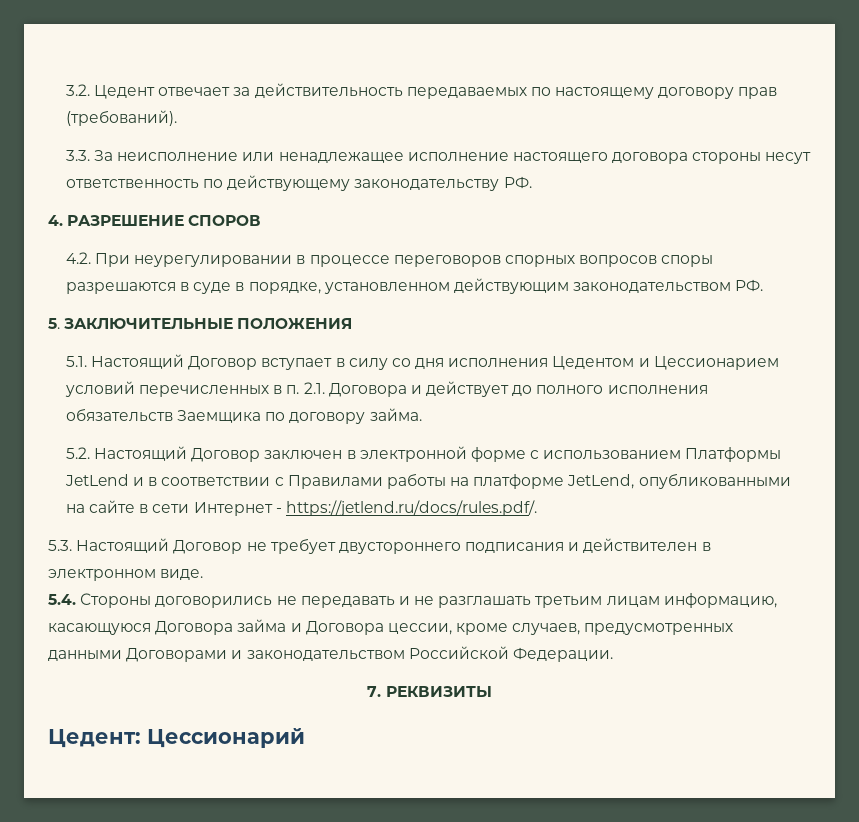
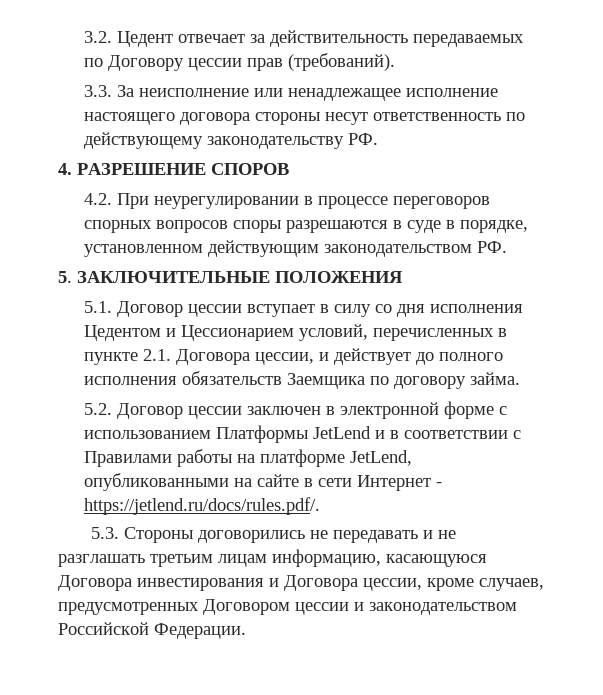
[555,87,735,99] настоящему договору -> [107,55,242,71] Договору цессии
[90,354,258,370] Настоящий Договор -> [116,301,242,317] Договор цессии
[64,381,135,397] условий -> [298,324,368,341] условий,
[286,385,300,394] п. -> [83,352,138,365] пункте
(407, 390) none -> [254,352,314,365] цессии,
[93,446,261,462] Настоящий Договор -> [116,403,242,419] Договор цессии
[76,538,711,554] [48,569,204,581] [48,594,76,605] Настоящий Договор не требует двустороннего подписания и действителен в электронном виде. // 5.4. -> (120, 533) none
[237,619,287,632] займа -> [137,578,264,591] инвестирования
[48,648,228,662] данными Договорами -> [203,599,349,615] Договором цессии
[367,686,492,697] [48,728,305,748] // 7. РЕКВИЗИТЫ // Цедент: Цессионарий -> (246, 631) none

